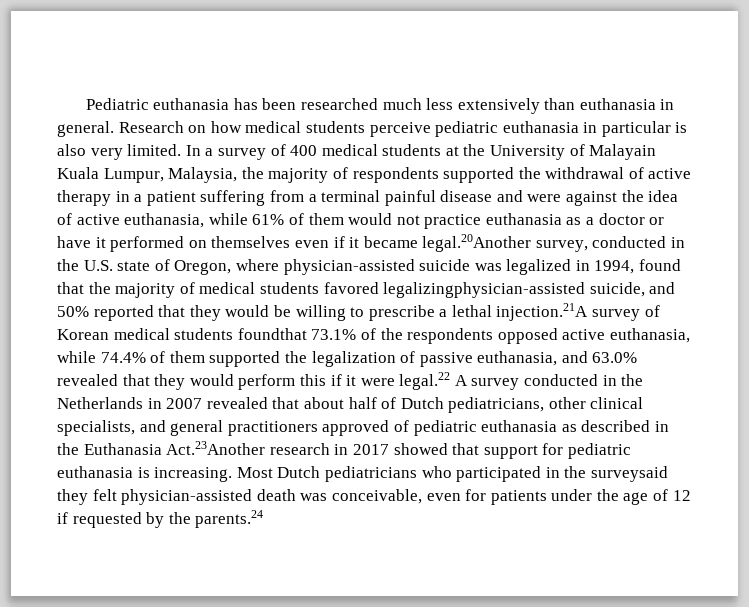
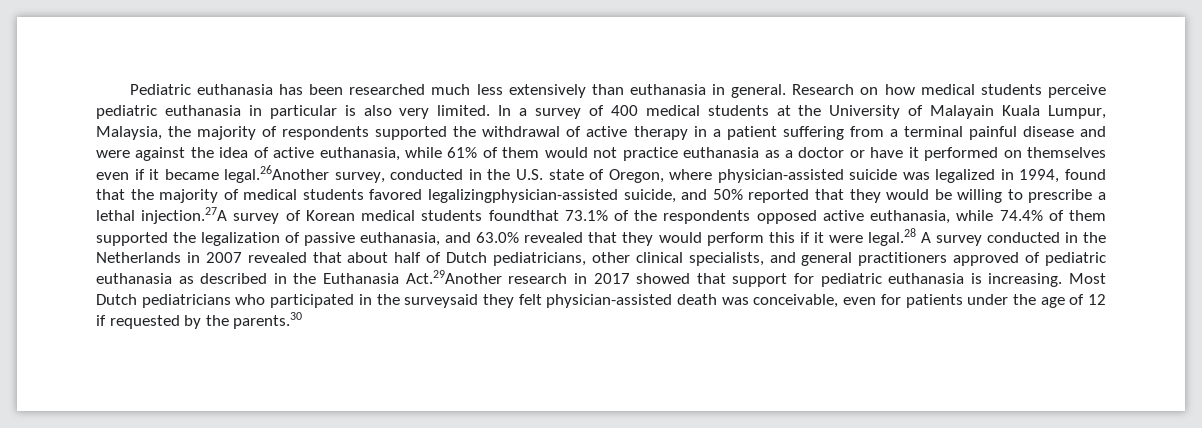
[422,234,532,252] legal.20Another -> [224,165,330,183] legal.26Another
[496,303,589,321] injection.21A -> [141,207,228,224] injection.27A
[399,372,451,390] legal.22 -> [867,228,916,246] legal.28
[166,441,266,455] Act.23Another -> [405,270,502,284] Act.29Another
[195,510,264,528] parents.24 -> [233,312,303,329] parents.30

